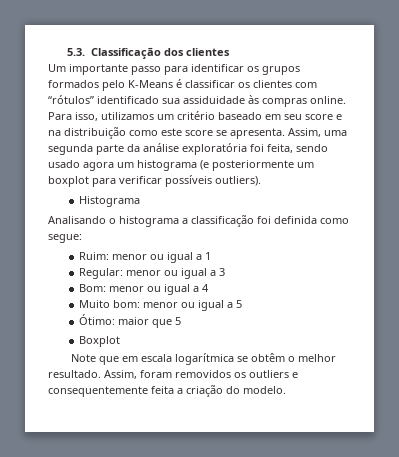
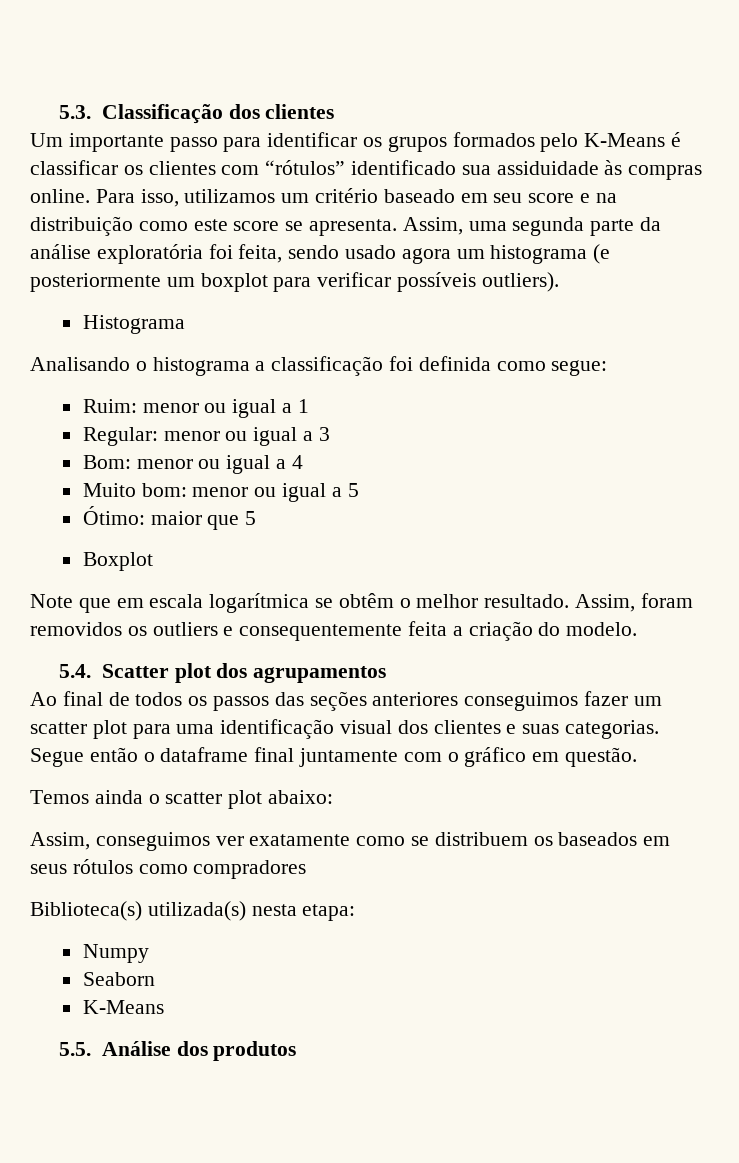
(286, 390) none -> [59,663,387,683] [30,691,662,711] [30,719,660,739] [30,747,638,767] [30,790,334,809] [30,832,671,851] [30,859,307,879] [30,901,356,921] [82,944,149,963] [82,972,155,986] [82,1000,164,1014] [59,1041,297,1061] // 5.4. Scatter plot dos agrupamentos // Ao final de todos os passos das seções anteriores conseguimos fazer um scatter plot para uma identificação visual dos clientes e suas categorias. Segue então o dataframe final juntamente com o gráfico em questão. // Temos ainda o scatter plot abaixo: // Assim, conseguimos ver exatamente como se distribuem os baseados em seus rótulos como compradores // Biblioteca(s) utilizada(s) nesta etapa: // Numpy // Seaborn // K-Means // 5.5. Análise dos produtos

